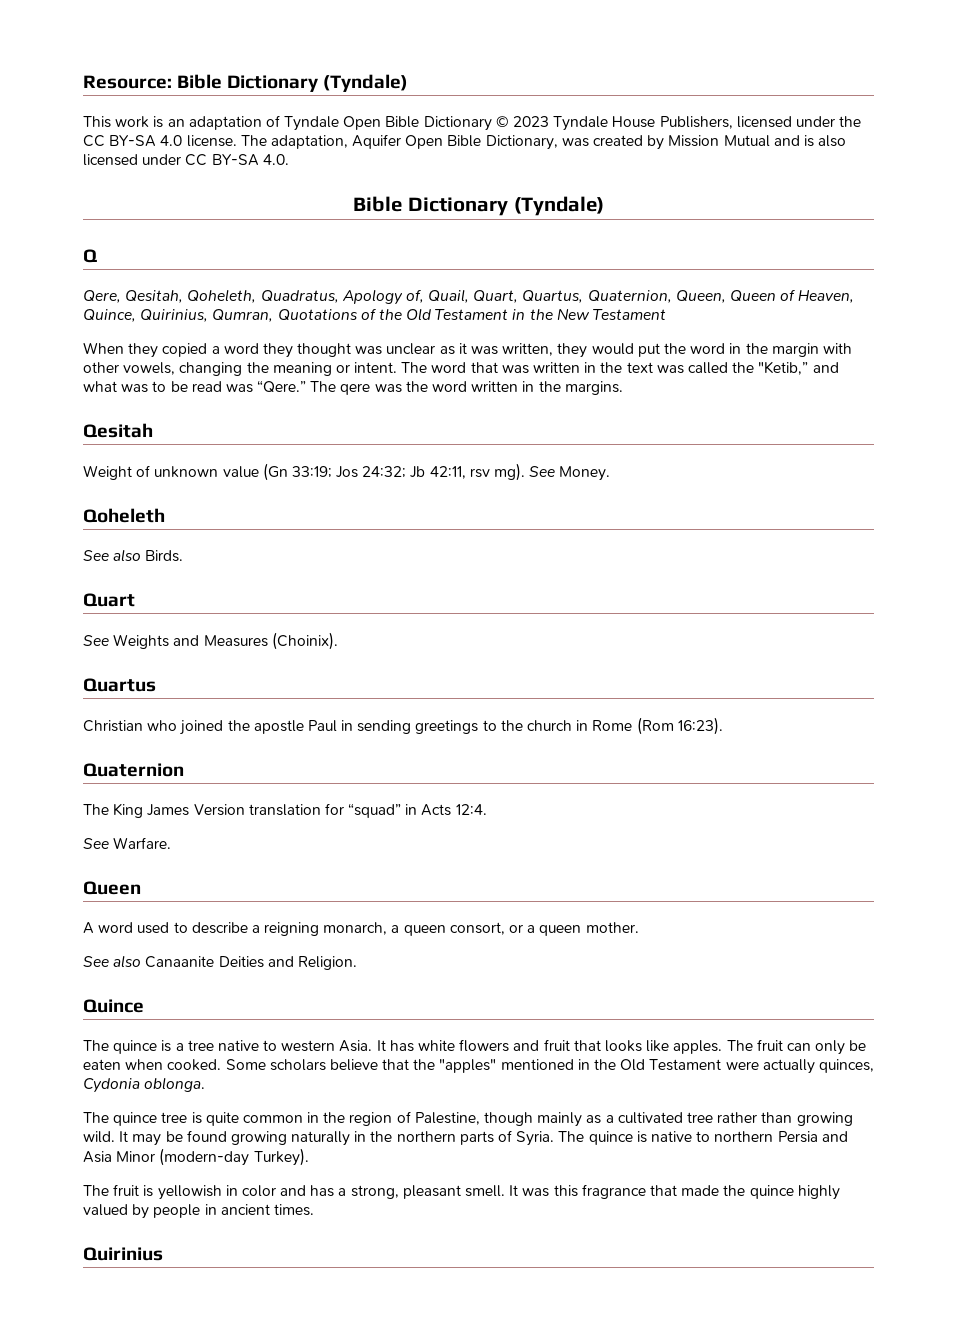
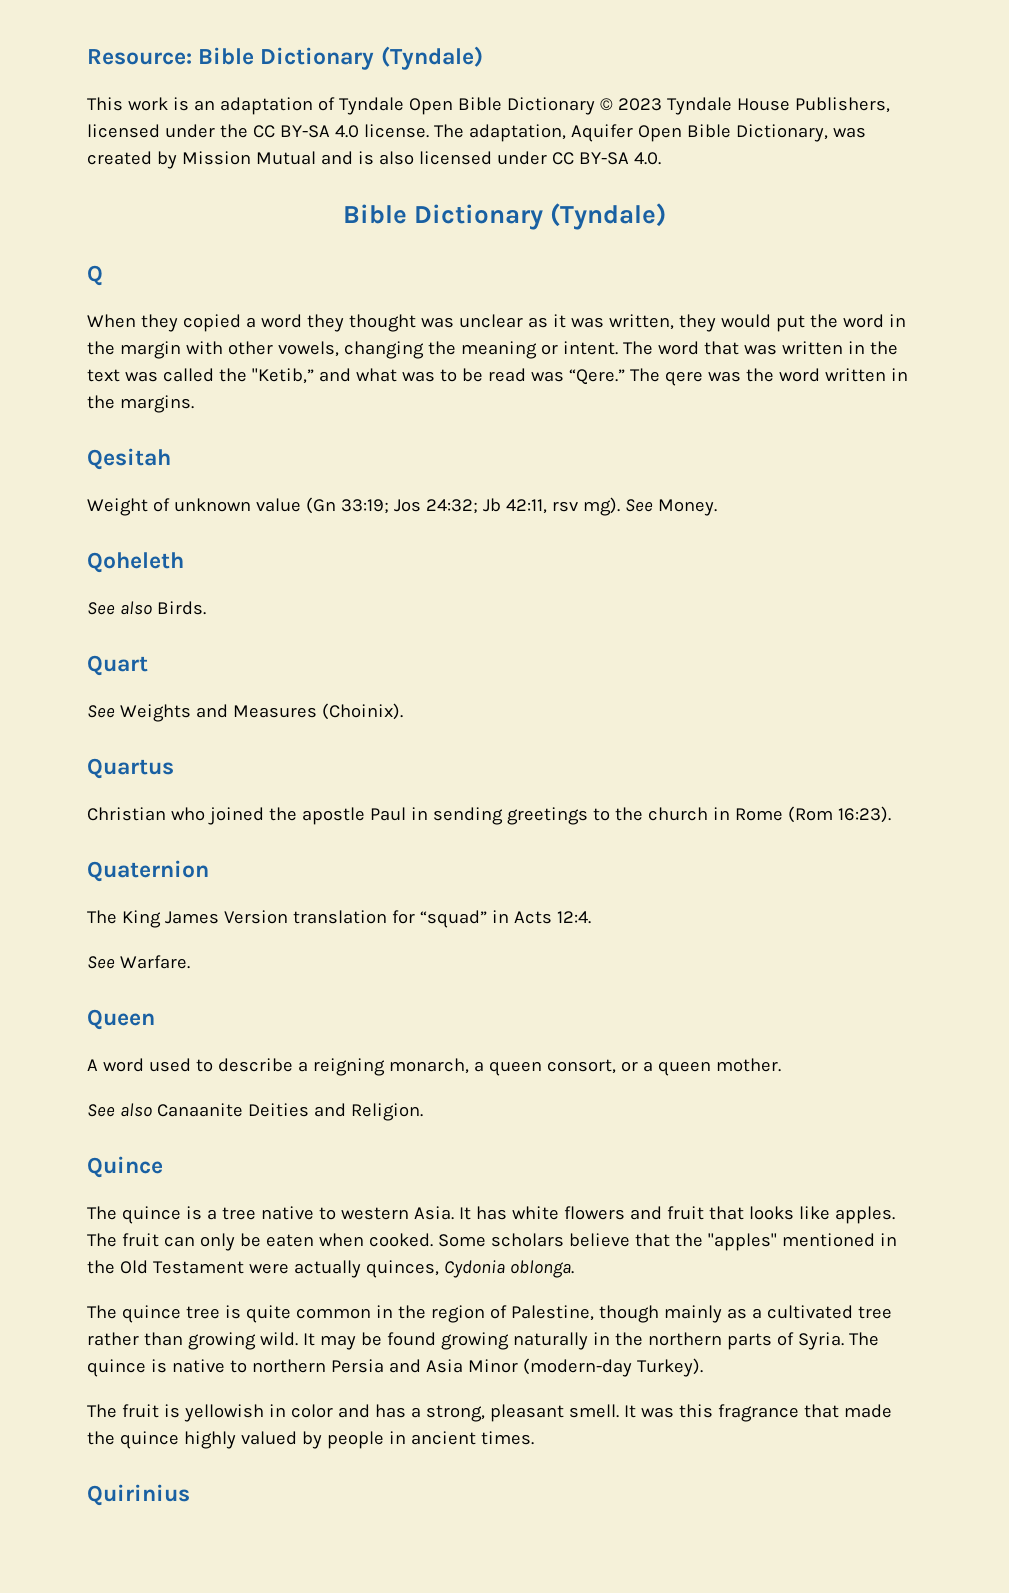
[83,289,855,305] [83,308,667,322] // Qere, Qesitah, Qoheleth, Quadratus, Apology of, Quail, Quart, Quartus, Quaternion, Queen, Queen of Heaven, Quince, Quirinius, Qumran, Quotations of the Old Testament in the New Testament -> (103, 275) none

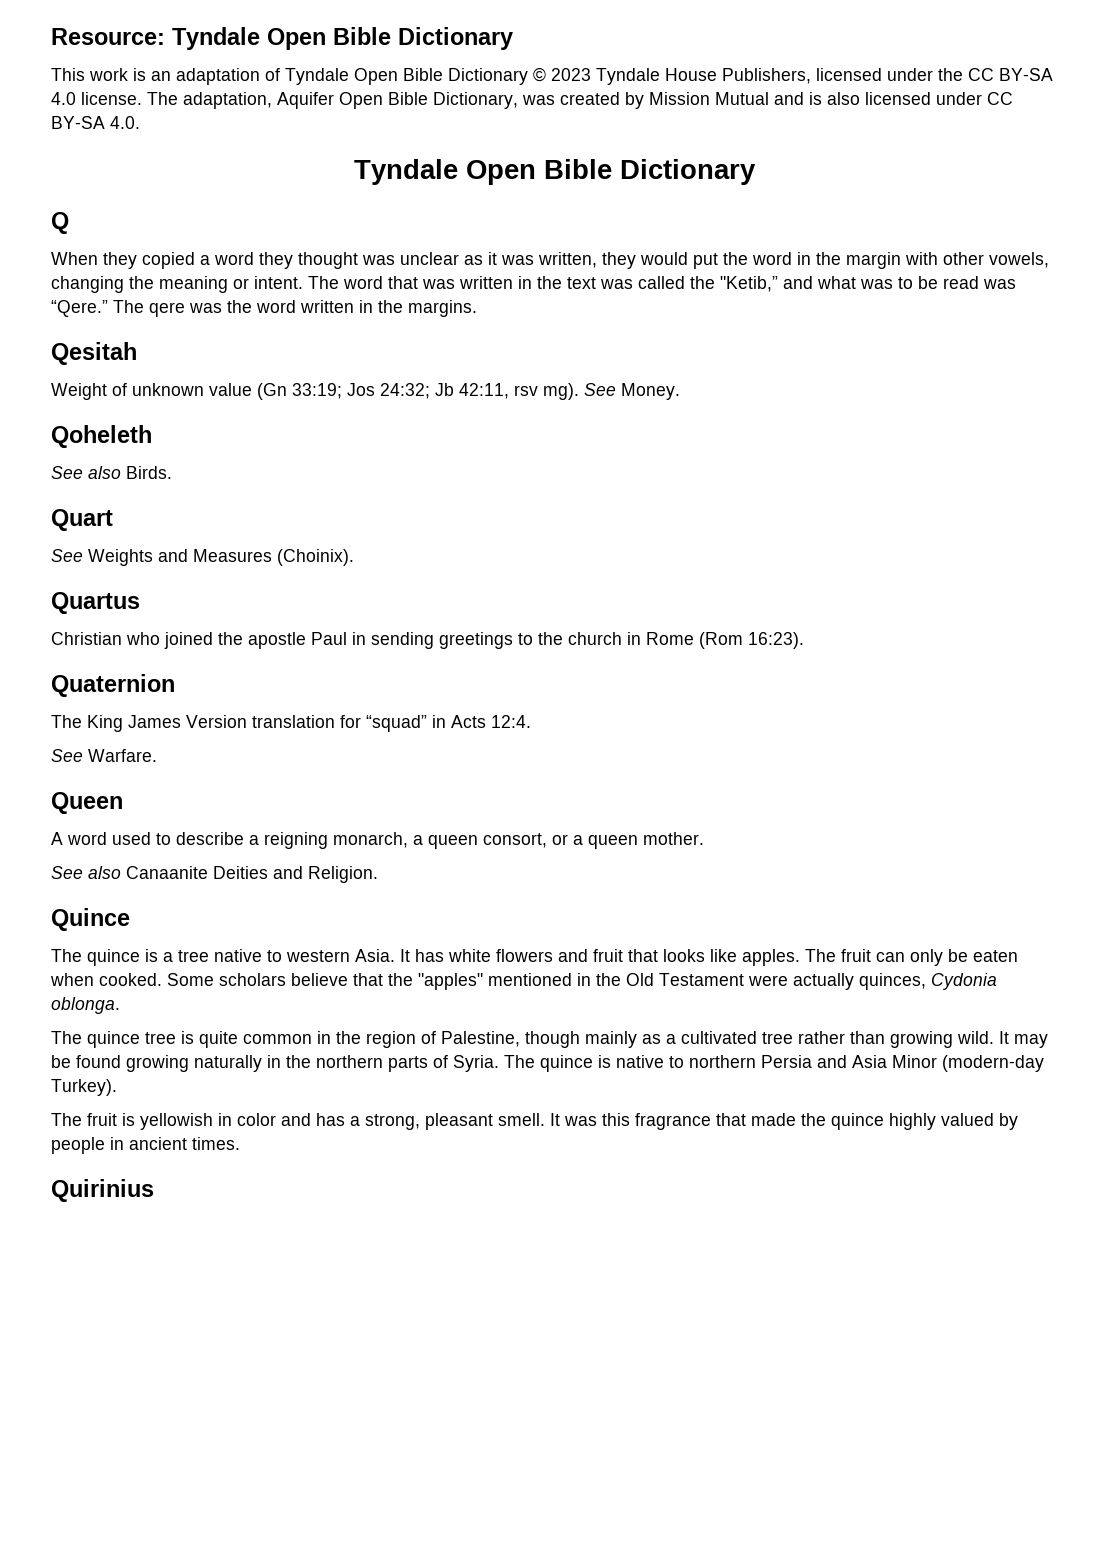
[198,46,483,70] Bible Dictionary (Tyndale) -> [172,27,513,50] Tyndale Open Bible Dictionary
[342,203,667,230] Bible Dictionary (Tyndale) -> [354,159,756,185] Tyndale Open Bible Dictionary

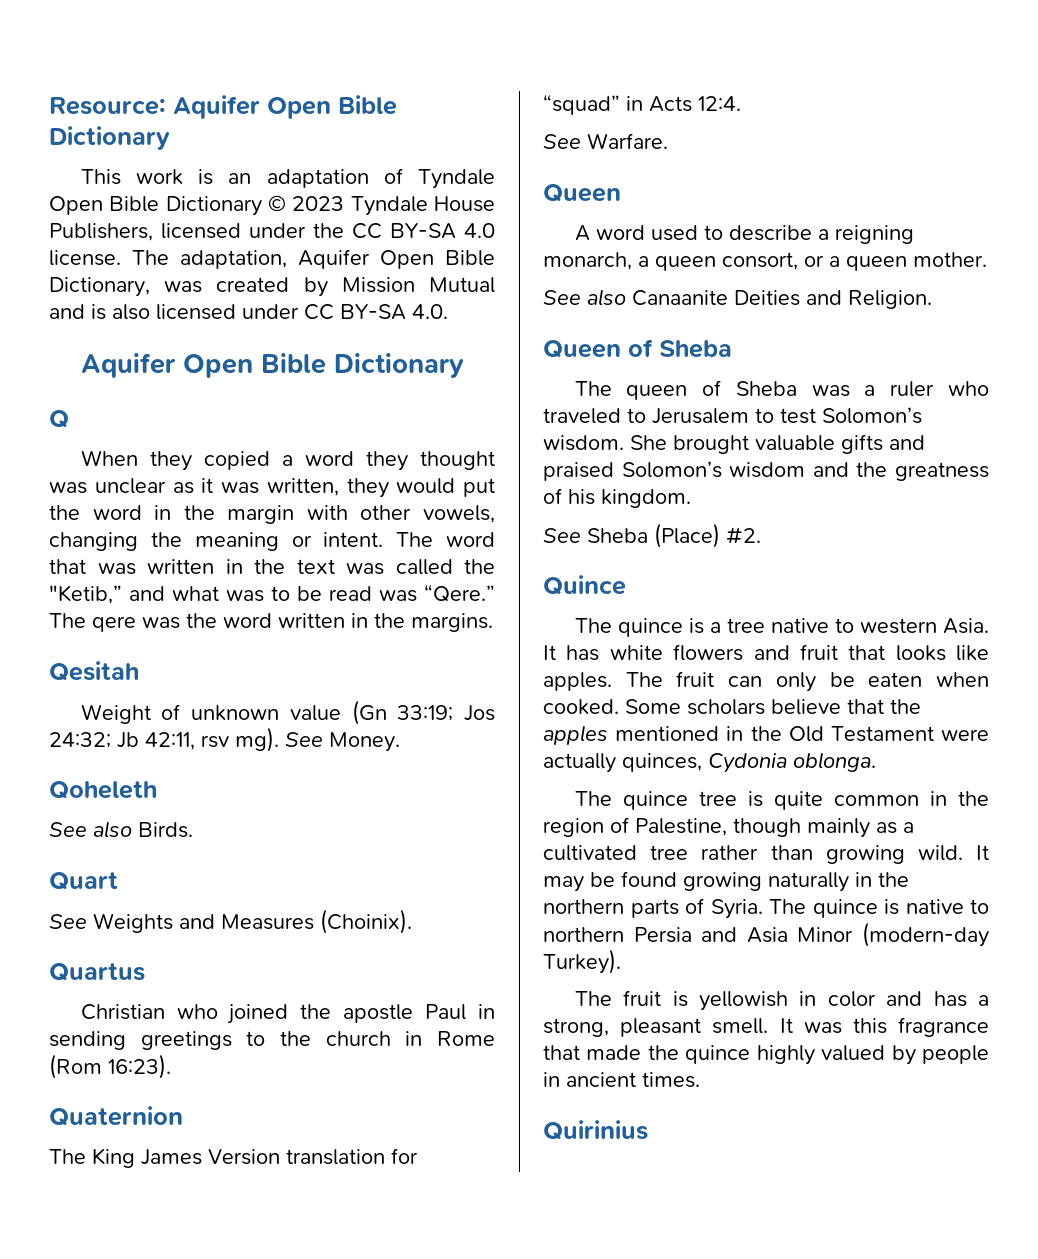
[172,27,260,50] Tyndale -> [173,95,260,119] Aquifer
[354,159,458,185] Tyndale -> [80,353,176,378] Aquifer
(378, 874) none -> [543,339,732,358] [574,380,989,400] [543,407,922,424] [543,434,925,454] [543,461,989,481] [543,488,691,508] [543,523,761,548] // Queen of Sheba // The queen of Sheba was a ruler who traveled to Jerusalem to test Solomon’s wisdom. She brought valuable gifts and praised Solomon’s wisdom and the greatness of his kingdom. // See Sheba (Place) #2.
[418,973,483,990] "apples" -> [543,725,608,745] apples

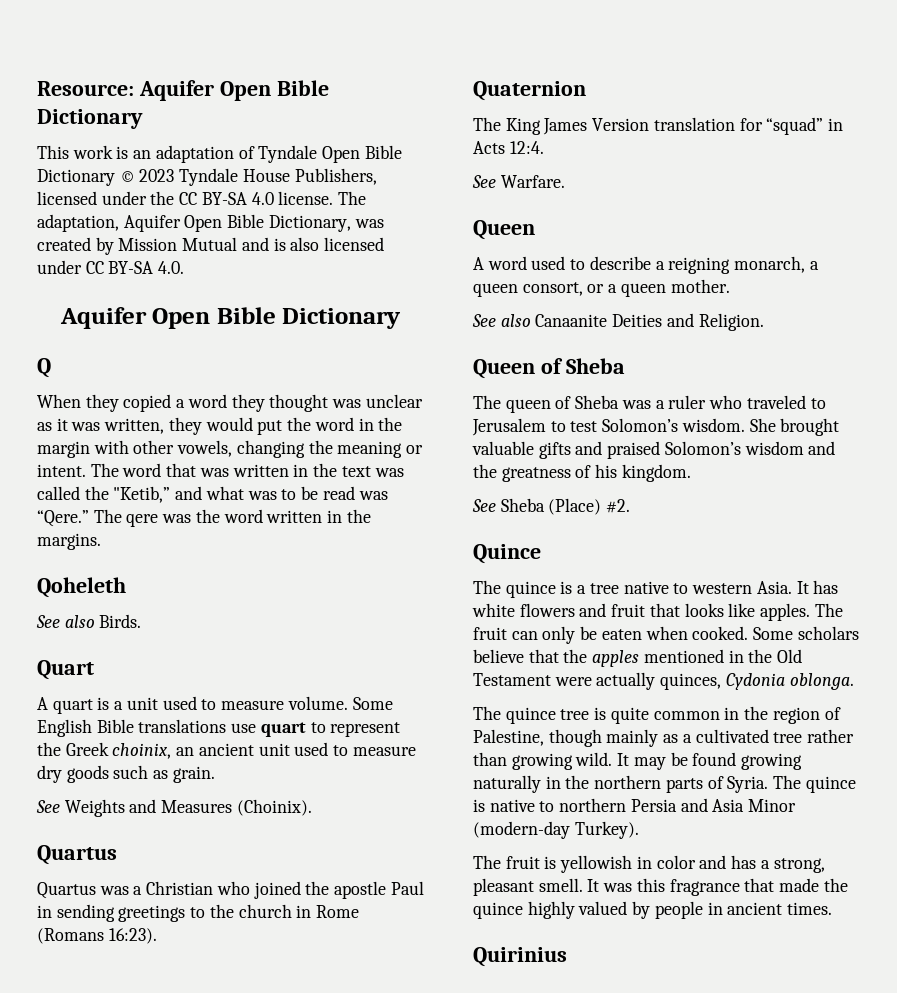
[49,661,139,681] [80,700,495,725] [49,727,400,752] // Qesitah // Weight of unknown value (Gn 33:19; Jos 24:32; Jb 42:11, rsv mg). See Money. -> (101, 541) none
(118, 881) none -> [37,696,393,714] [37,719,401,737] [37,742,416,759] [37,765,215,783] // A quart is a unit used to measure volume. Some English Bible translations use quart to represent the Greek choinix, an ancient unit used to measure dry goods such as grain.
(145, 972) none -> [37,882,143,899] Quartus was a
[49,1054,102,1079] (Rom -> [37,928,104,944] (Romans

